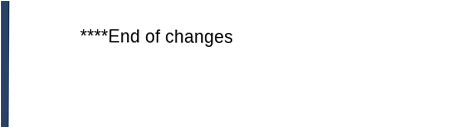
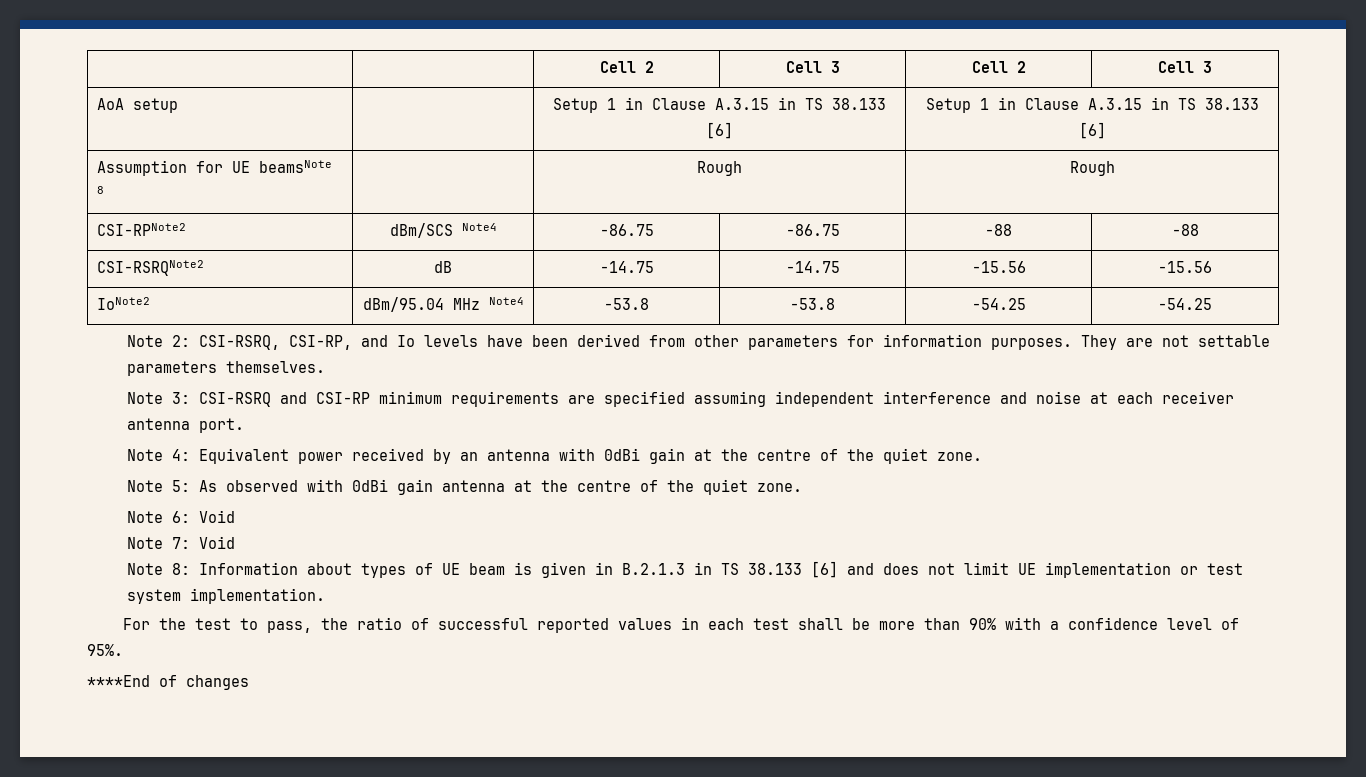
(80, 36) none -> [599,61,654,73] [785,61,840,73] [971,61,1026,73] [1158,61,1212,73] [96,98,178,113] [553,97,886,113] [706,122,733,139] [925,97,1259,113] [1078,122,1106,139] [96,160,332,176] [96,186,104,194] [697,161,742,176] [1069,161,1115,176] [96,223,186,236] [389,223,497,238] [599,224,654,236] [785,224,840,236] [985,224,1012,236] [1171,224,1199,236] [96,260,204,276] [434,261,452,273] [599,261,654,273] [785,261,840,273] [971,261,1026,273] [1158,261,1212,273] [96,297,150,310] [362,297,524,312] [604,298,649,310] [790,298,835,310] [971,298,1026,310] [1158,298,1212,310] [126,334,1270,350] [126,361,325,376] [126,391,1234,407] [126,418,244,433] [126,448,982,464] [126,479,802,495] [126,510,235,523] [126,536,235,549] [126,561,1243,578] [126,588,325,604] [123,617,1240,633] [87,644,123,656] | | Cell 2 | Cell 3 | Cell 2 | Cell 3 // AoA setup | | Setup 1 in Clause A.3.15 in TS 38.133 [6] | Setup 1 in Clause A.3.15 in TS 38.133 [6] // Assumption for UE beamsNote 8 | | Rough | Rough // CSI-RPNote2 | dBm/SCS Note4 | -86.75 | -86.75 | -88 | -88 // CSI-RSRQNote2 | dB | -14.75 | -14.75 | -15.56 | -15.56 // IoNote2 | dBm/95.04 MHz Note4 | -53.8 | -53.8 | -54.25 | -54.25 // Note 2: CSI-RSRQ, CSI-RP, and Io levels have been derived from other parameters for information purposes. They are not settable parameters themselves. // Note 3: CSI-RSRQ and CSI-RP minimum requirements are specified assuming independent interference and noise at each receiver antenna port. // Note 4: Equivalent power received by an antenna with 0dBi gain at the centre of the quiet zone. // Note 5: As observed with 0dBi gain antenna at the centre of the quiet zone. // Note 6: Void // Note 7: Void // Note 8: Information about types of UE beam is given in B.2.1.3 in TS 38.133 [6] and does not limit UE implementation or test system implementation. // For the test to pass, the ratio of successful reported values in each test shall be more than 90% with a confidence level of 95%. //

